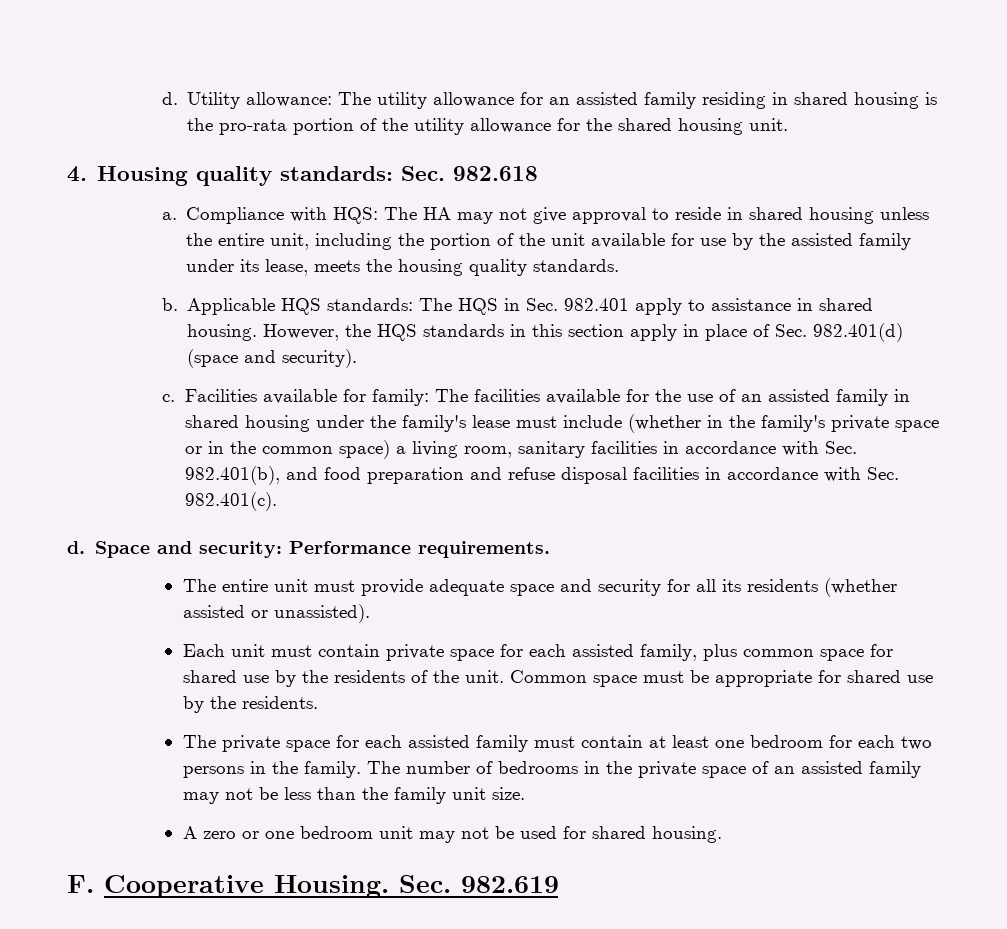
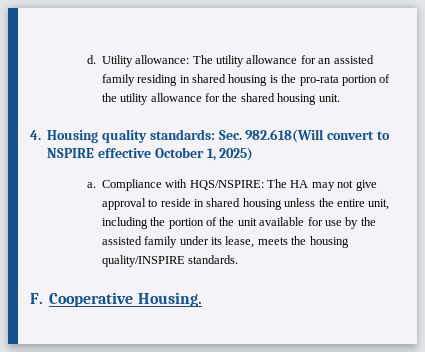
[452,166,538,181] 982.618 -> [245,129,390,143] [47,147,254,161] 982.618(Will convert to NSPIRE effective October 1, 2025)
[333,207,379,224] HQS: -> [189,180,264,190] HQS/NSPIRE:
[469,259,528,276] quality -> [101,255,185,267] quality/INSPIRE
[161,298,874,315] [187,323,904,342] [187,349,358,368] [161,389,911,406] [185,414,940,433] [185,440,858,459] [185,466,900,485] [185,492,278,511] [67,541,550,558] [182,578,897,597] [182,604,370,623] [182,644,893,661] [182,670,933,687] [182,696,318,713] [182,735,932,752] [182,761,921,778] [182,787,525,804] [182,826,722,843] // b. Applicable HQS standards: The HQS in Sec. 982.401 apply to assistance in shared housing. However, the HQS standards in this section apply in place of Sec. 982.401(d) (space and security). // c. Facilities available for family: The facilities available for the use of an assisted family in shared housing under the family's lease must include (whether in the family's private space or in the common space) a living room, sanitary facilities in accordance with Sec. 982.401(b), and food preparation and refuse disposal facilities in accordance with Sec. 982.401(c). // d. Space and security: Performance requirements. // The entire unit must provide adequate space and security for all its residents (whether assisted or unassisted). // Each unit must contain private space for each assisted family, plus common space for shared use by the residents of the unit. Common space must be appropriate for shared use by the residents. // The private space for each assisted family must contain at least one bedroom for each two persons in the family. The number of bedrooms in the private space of an assisted family may not be less than the family unit size. // A zero or one bedroom unit may not be used for shared housing. -> (239, 259) none
[398,875,559,893] Sec. 982.619 -> (202, 299) none

